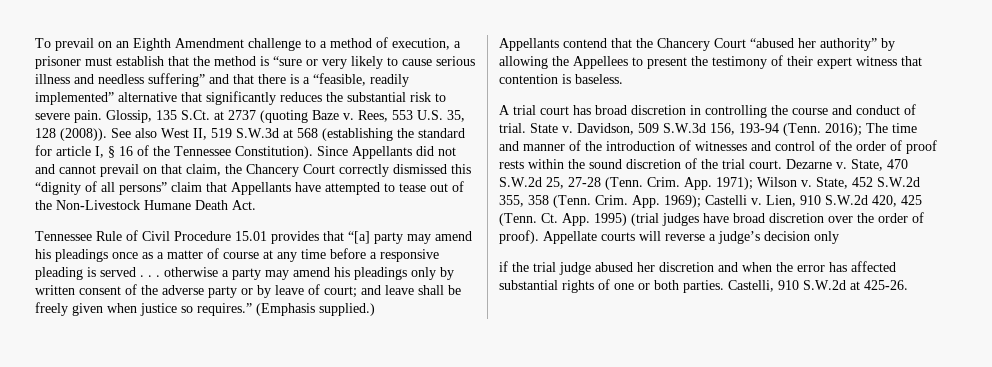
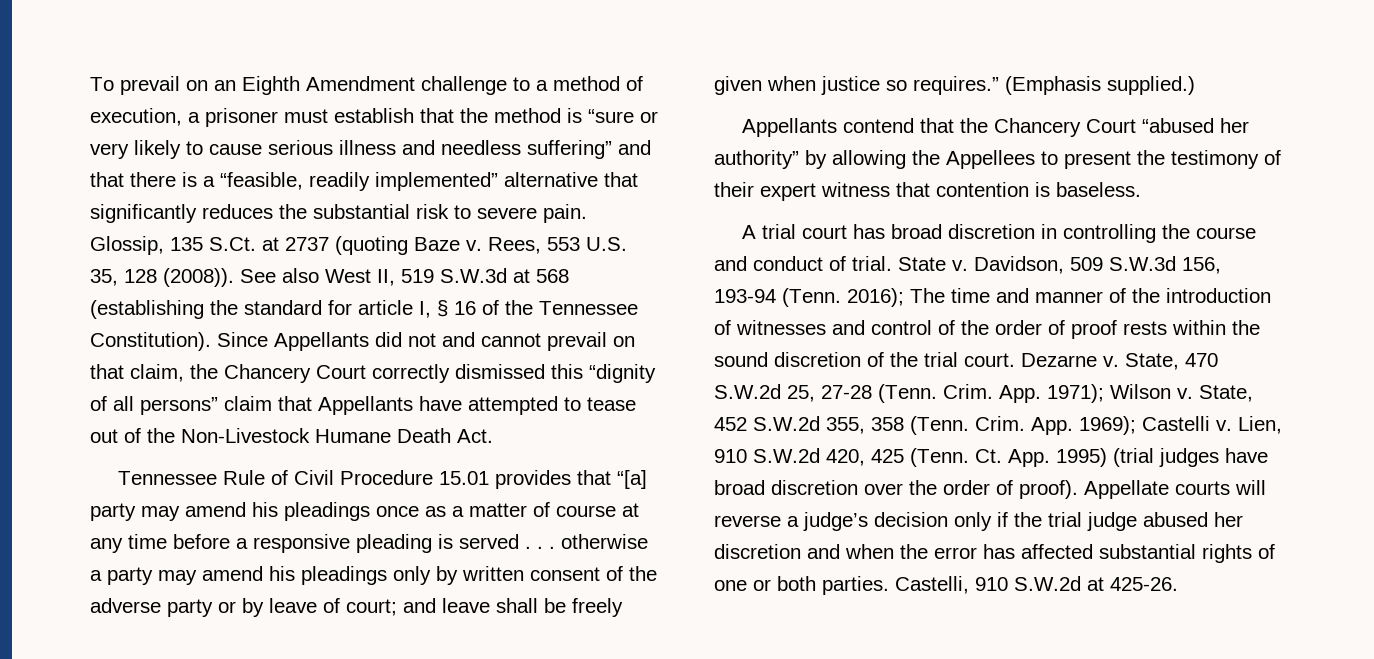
(839, 237) // -> (992, 521) none

